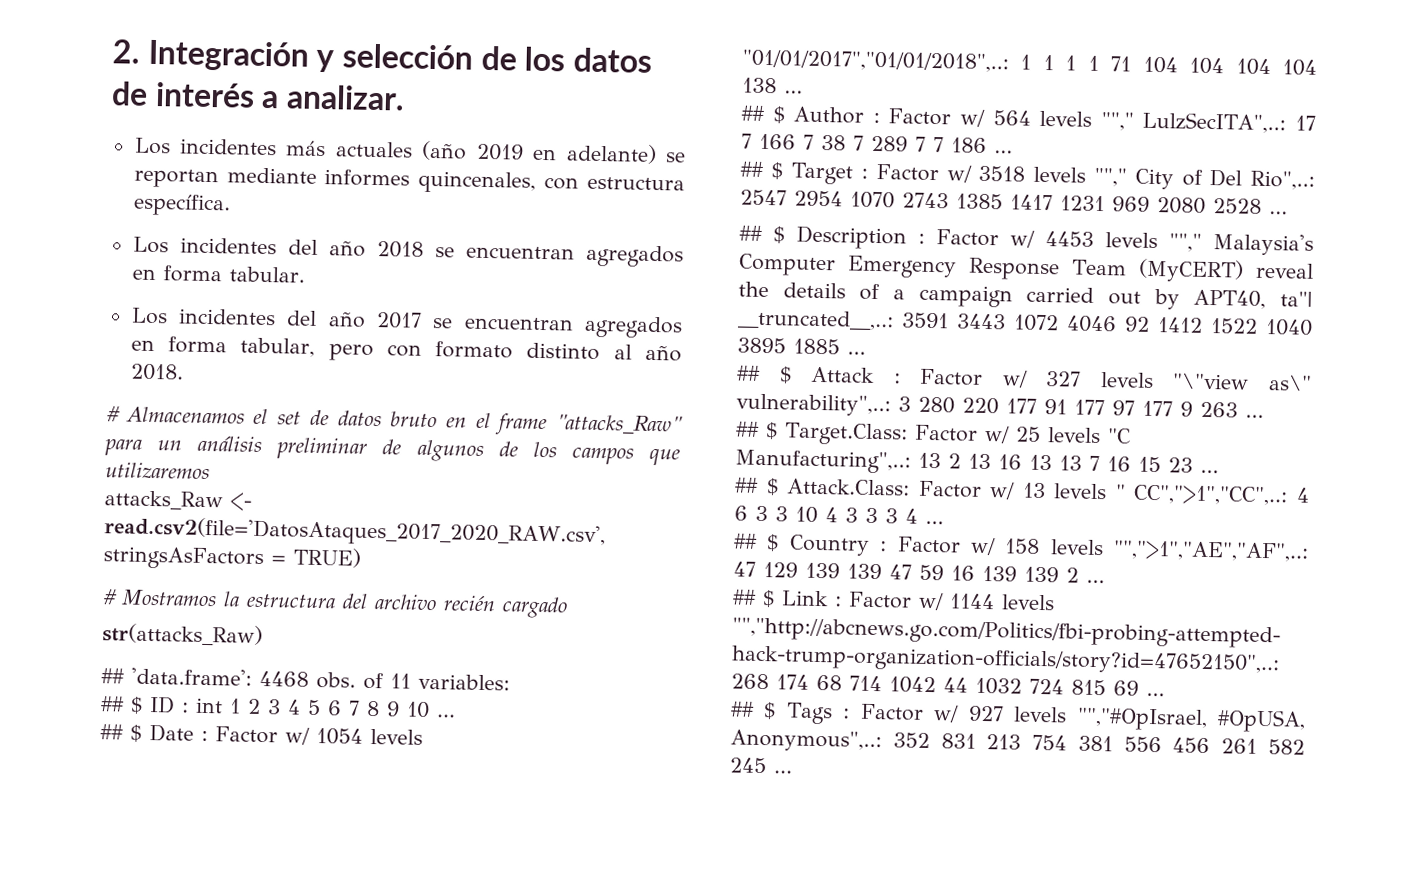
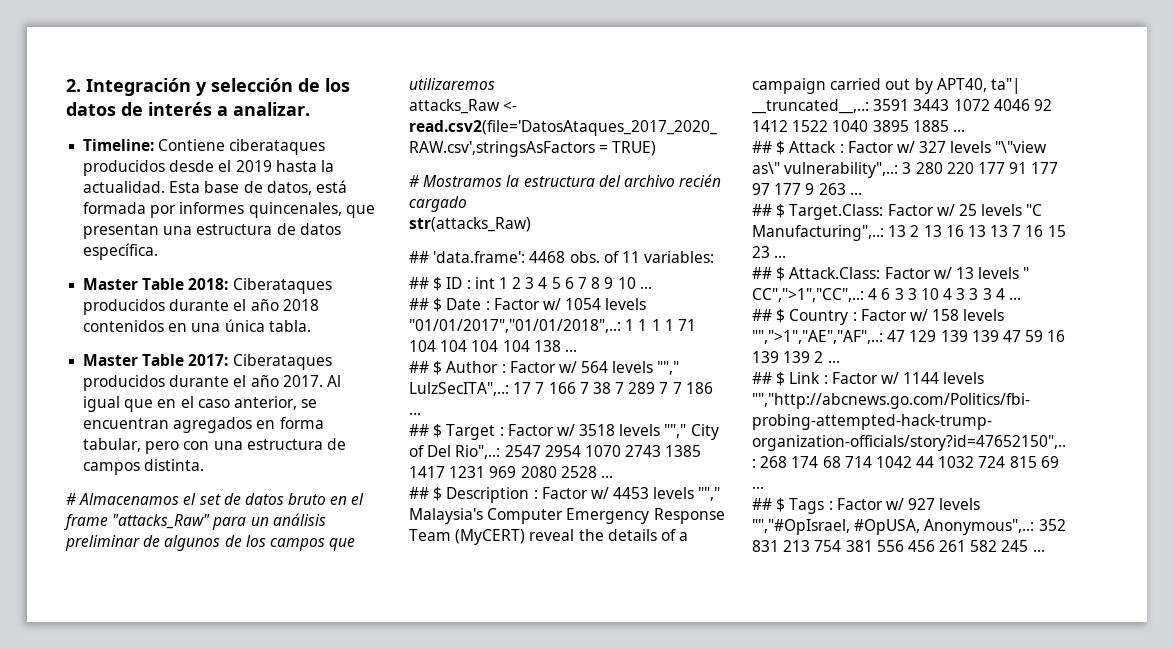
[134,137,686,165] [133,167,685,194] [132,193,231,217] [132,236,684,268] [131,265,305,283] [130,307,422,329] Los incidentes más actuales (año 2019 en adelante) se reportan mediante informes quincenales, con estructura específica. // Los incidentes del año 2018 se encuentran agregados en forma tabular. // Los incidentes del año 2017 -> [83,139,326,155] [83,160,334,176] [83,180,347,195] [83,202,375,218] [83,223,341,239] [83,243,159,260] [83,278,332,294] [83,299,319,315] [83,319,311,332] [83,354,332,370] [83,375,341,391] [83,396,297,412] Timeline: Contiene ciberataques producidos desde el 2019 hasta la actualidad. Esta base de datos, está formada por informes quincenales, que presentan una estructura de datos específica. // Master Table 2018: Ciberataques producidos durante el año 2018 contenidos en una única tabla. // Master Table 2017: Ciberataques producidos durante el año 2017. Al igual que en el caso anterior,
[435,341,682,362] [129,363,184,381] formato distinto al año 2018. -> [213,438,346,450] [83,459,205,475] una estructura de campos distinta.

